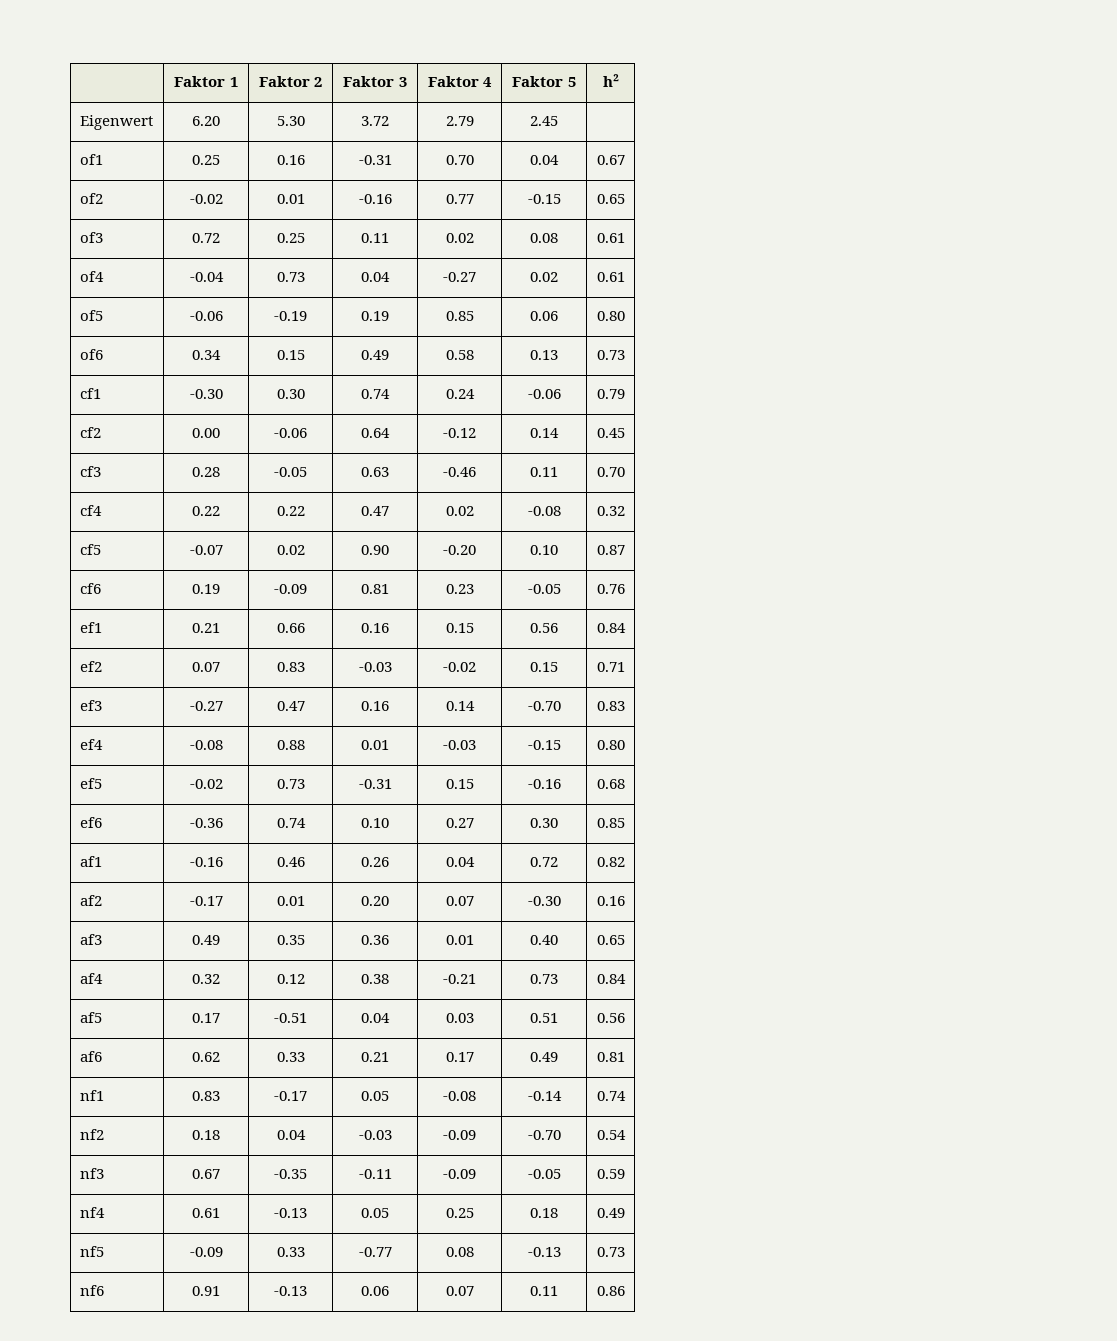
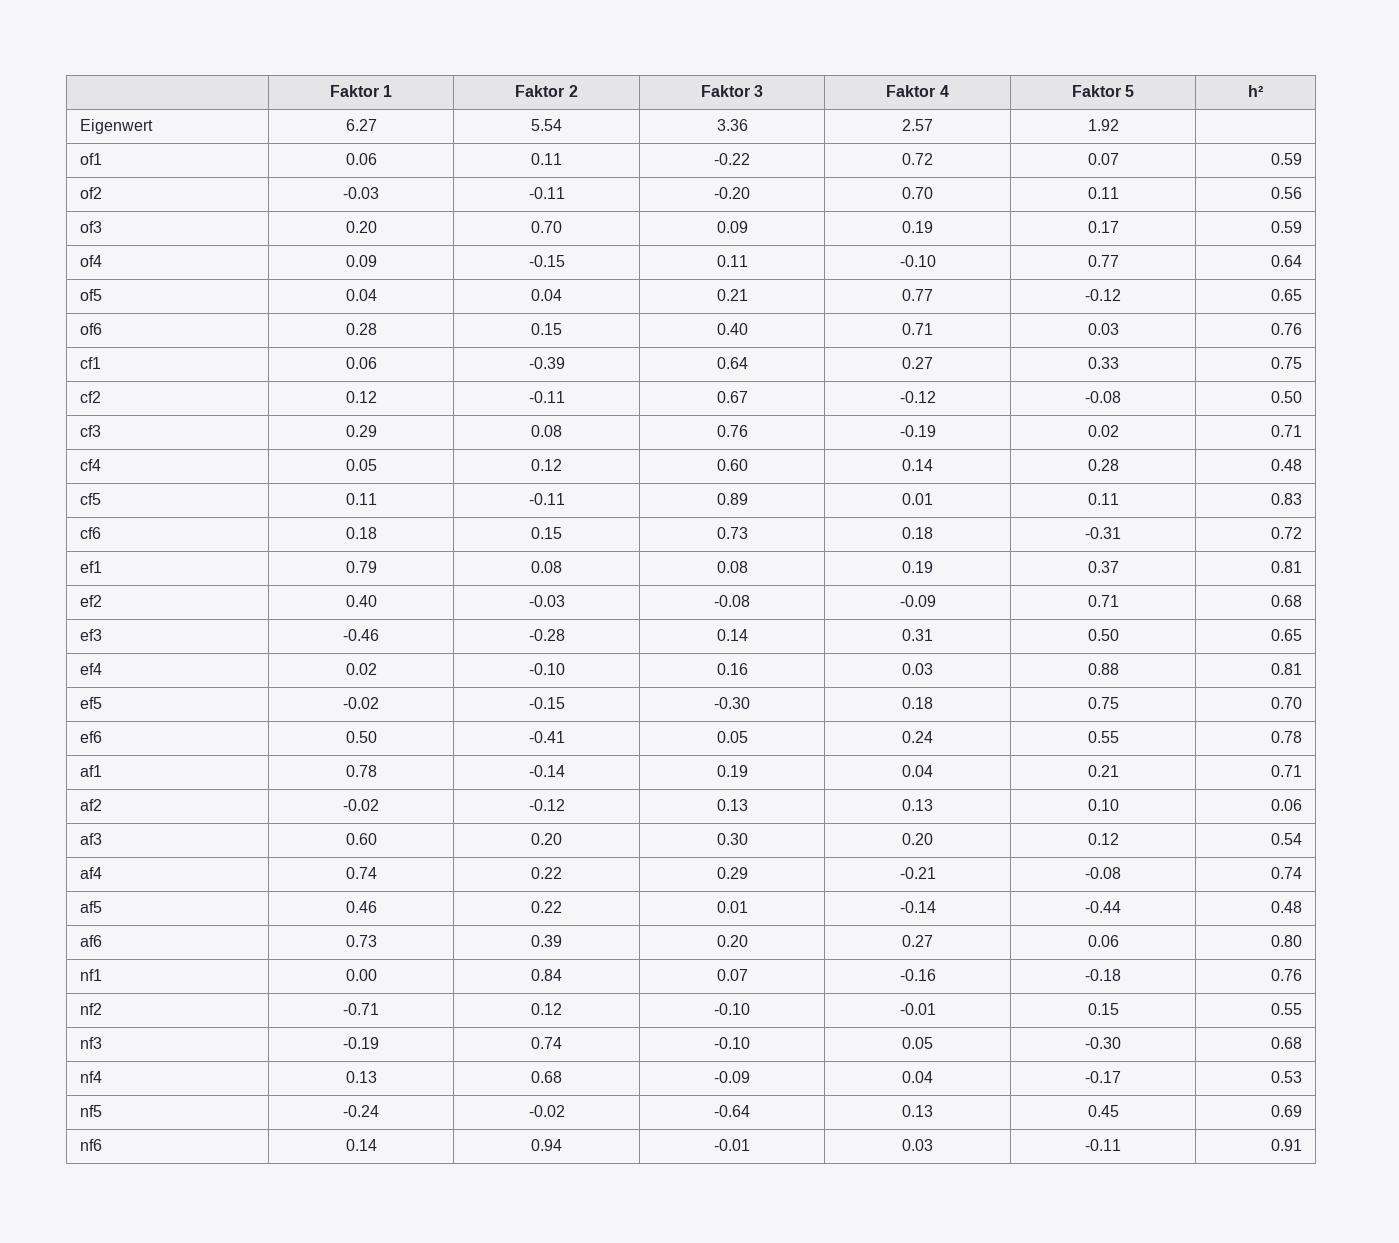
[192,116,220,126] [276,116,305,126] [361,116,389,126] [445,116,474,126] [530,116,558,126] [79,154,103,165] [192,155,220,165] [276,155,305,165] [358,155,392,165] [445,155,474,165] [530,155,559,165] [597,155,626,165] [79,193,103,204] [189,194,223,204] [276,194,305,204] [358,194,392,204] [445,194,474,204] [527,194,561,204] [597,194,626,204] [79,232,103,243] [192,233,220,243] [276,233,305,243] [361,233,389,243] [445,233,474,243] [530,233,558,243] [597,233,626,243] [79,271,104,282] [189,272,224,282] [276,272,305,282] [361,272,390,282] [443,272,476,282] [530,272,558,282] [597,272,626,282] [79,310,103,321] [189,311,223,321] [274,311,307,321] [361,311,389,321] [445,311,474,321] [530,311,558,321] [597,311,626,321] [79,349,103,360] [192,350,221,360] [276,350,305,360] [361,350,389,360] [445,350,474,360] [530,350,558,360] [597,350,626,360] [79,388,101,399] [189,389,223,399] [276,389,305,399] [361,389,390,399] [445,389,475,399] [527,389,561,399] [597,389,626,399] [79,427,101,438] [192,428,220,438] [274,428,307,438] [361,428,390,438] [443,428,476,438] [530,428,559,438] [597,428,626,438] [79,466,101,477] [192,467,220,477] [274,467,307,477] [361,467,389,477] [443,467,476,477] [530,467,558,477] [597,467,626,477] [79,505,102,516] [192,506,220,516] [276,506,305,516] [361,506,389,516] [445,506,474,516] [527,506,561,516] [597,506,626,516] [79,544,101,555] [189,545,223,555] [276,545,305,555] [361,545,389,555] [443,545,476,555] [530,545,558,555] [597,545,626,555] [79,583,101,594] [192,584,220,594] [274,584,307,594] [361,584,389,594] [445,584,474,594] [527,584,561,594] [597,584,626,594] [79,622,102,633] [192,623,220,633] [276,623,305,633] [361,623,389,633] [445,623,474,633] [530,623,558,633] [597,623,627,633] [79,661,102,672] [192,662,220,672] [276,662,305,672] [358,662,392,672] [443,662,476,672] [530,662,558,672] [597,662,626,672] [79,700,102,711] [189,701,223,711] [276,701,305,711] [361,701,389,711] [445,701,475,711] [527,701,561,711] [597,701,626,711] [79,739,103,750] [189,740,223,750] [276,740,305,750] [361,740,389,750] [443,740,476,750] [527,740,561,750] [597,740,626,750] [79,778,102,789] [189,779,223,789] [276,779,305,789] [358,779,392,789] [445,779,474,789] [527,779,561,789] [597,779,626,789] [79,817,102,828] [189,818,223,828] [276,818,306,828] [361,818,389,828] [445,818,474,828] [530,818,558,828] [597,818,626,828] [79,856,102,867] [189,857,223,867] [276,857,305,867] [361,857,389,867] [445,857,475,867] [530,857,558,867] [597,857,626,867] [79,895,102,906] [189,896,223,906] [276,896,305,906] [361,896,389,906] [445,896,474,906] [527,896,561,906] [597,896,626,906] [79,934,102,945] [192,935,220,945] [276,935,305,945] [361,935,389,945] [445,935,474,945] [530,935,558,945] [597,935,626,945] [79,973,103,984] [192,974,220,984] [276,974,305,984] [361,974,389,984] [443,974,476,984] [530,974,558,984] [597,974,627,984] [79,1012,102,1023] [192,1013,220,1023] [274,1013,307,1023] [361,1013,390,1023] [445,1013,474,1023] [530,1013,558,1023] [597,1013,626,1023] [79,1051,102,1062] [192,1052,220,1062] [276,1052,305,1062] [361,1052,389,1062] [445,1052,474,1062] [530,1052,558,1062] [597,1052,626,1062] [79,1090,104,1101] [192,1091,220,1101] [274,1091,307,1101] [361,1091,389,1101] [443,1091,476,1101] [527,1091,562,1101] [597,1091,627,1101] [79,1129,104,1140] [192,1130,220,1140] [276,1130,306,1140] [358,1130,392,1140] [443,1130,476,1140] [527,1130,561,1140] [597,1130,627,1140] [79,1168,104,1179] [192,1169,220,1179] [274,1169,307,1179] [358,1169,392,1179] [443,1169,476,1179] [527,1169,561,1179] [597,1169,626,1179] [79,1207,105,1218] [192,1208,220,1218] [274,1208,307,1218] [361,1208,389,1218] [445,1208,474,1218] [530,1208,558,1218] [597,1208,626,1218] [79,1246,104,1257] [189,1247,223,1257] [276,1247,305,1257] [358,1247,392,1257] [445,1247,474,1257] [527,1247,561,1257] [597,1247,626,1257] [79,1285,104,1296] [192,1286,220,1296] [274,1286,307,1296] [361,1286,389,1296] [445,1286,474,1296] [530,1286,558,1296] [597,1286,626,1296] 6.20 | 5.30 | 3.72 | 2.79 | 2.45 | // of1 | 0.25 | 0.16 | -0.31 | 0.70 | 0.04 | 0.67 // of2 | -0.02 | 0.01 | -0.16 | 0.77 | -0.15 | 0.65 // of3 | 0.72 | 0.25 | 0.11 | 0.02 | 0.08 | 0.61 // of4 | -0.04 | 0.73 | 0.04 | -0.27 | 0.02 | 0.61 // of5 | -0.06 | -0.19 | 0.19 | 0.85 | 0.06 | 0.80 // of6 | 0.34 | 0.15 | 0.49 | 0.58 | 0.13 | 0.73 // cf1 | -0.30 | 0.30 | 0.74 | 0.24 | -0.06 | 0.79 // cf2 | 0.00 | -0.06 | 0.64 | -0.12 | 0.14 | 0.45 // cf3 | 0.28 | -0.05 | 0.63 | -0.46 | 0.11 | 0.70 // cf4 | 0.22 | 0.22 | 0.47 | 0.02 | -0.08 | 0.32 // cf5 | -0.07 | 0.02 | 0.90 | -0.20 | 0.10 | 0.87 // cf6 | 0.19 | -0.09 | 0.81 | 0.23 | -0.05 | 0.76 // ef1 | 0.21 | 0.66 | 0.16 | 0.15 | 0.56 | 0.84 // ef2 | 0.07 | 0.83 | -0.03 | -0.02 | 0.15 | 0.71 // ef3 | -0.27 | 0.47 | 0.16 | 0.14 | -0.70 | 0.83 // ef4 | -0.08 | 0.88 | 0.01 | -0.03 | -0.15 | 0.80 // ef5 | -0.02 | 0.73 | -0.31 | 0.15 | -0.16 | 0.68 // ef6 | -0.36 | 0.74 | 0.10 | 0.27 | 0.30 | 0.85 // af1 | -0.16 | 0.46 | 0.26 | 0.04 | 0.72 | 0.82 // af2 | -0.17 | 0.01 | 0.20 | 0.07 | -0.30 | 0.16 // af3 | 0.49 | 0.35 | 0.36 | 0.01 | 0.40 | 0.65 // af4 | 0.32 | 0.12 | 0.38 | -0.21 | 0.73 | 0.84 // af5 | 0.17 | -0.51 | 0.04 | 0.03 | 0.51 | 0.56 // af6 | 0.62 | 0.33 | 0.21 | 0.17 | 0.49 | 0.81 // nf1 | 0.83 | -0.17 | 0.05 | -0.08 | -0.14 | 0.74 // nf2 | 0.18 | 0.04 | -0.03 | -0.09 | -0.70 | 0.54 // nf3 | 0.67 | -0.35 | -0.11 | -0.09 | -0.05 | 0.59 // nf4 | 0.61 | -0.13 | 0.05 | 0.25 | 0.18 | 0.49 // nf5 | -0.09 | 0.33 | -0.77 | 0.08 | -0.13 | 0.73 // nf6 | 0.91 | -0.13 | 0.06 | 0.07 | 0.11 | 0.86 -> [345,119,377,131] [531,119,562,131] [716,119,748,131] [902,119,933,131] [1087,119,1119,131] [79,153,102,165] [345,153,377,165] [531,153,562,165] [714,153,750,165] [902,153,933,165] [1087,153,1119,165] [1271,153,1303,165] [79,187,102,199] [343,187,379,199] [528,187,565,199] [714,187,750,199] [902,187,933,199] [1087,187,1119,199] [1271,187,1303,199] [79,221,102,233] [345,221,377,233] [531,221,562,233] [716,221,748,233] [902,221,933,233] [1087,221,1119,233] [1271,221,1303,233] [79,255,102,267] [345,255,377,267] [528,255,565,267] [716,255,748,267] [899,255,936,267] [1087,255,1119,267] [1271,255,1303,267] [79,289,102,301] [345,289,377,301] [531,289,562,301] [716,289,748,301] [902,289,933,301] [1085,289,1121,301] [1271,289,1303,301] [79,323,102,335] [345,323,377,335] [531,323,562,335] [716,323,748,335] [902,323,933,335] [1087,323,1119,335] [1271,323,1303,335] [79,357,101,369] [345,357,377,369] [528,357,565,369] [716,357,748,369] [902,357,933,369] [1087,357,1119,369] [1271,357,1303,369] [79,391,101,403] [345,391,377,403] [528,391,565,403] [716,391,748,403] [899,391,936,403] [1085,391,1121,403] [1271,391,1303,403] [79,425,101,437] [345,425,377,437] [531,425,562,437] [716,425,748,437] [899,425,936,437] [1087,425,1119,437] [1271,425,1303,437] [79,459,101,471] [345,459,377,471] [531,459,562,471] [716,459,748,471] [902,459,933,471] [1087,459,1119,471] [1271,459,1303,471] [79,493,101,505] [345,493,377,505] [528,493,565,505] [716,493,748,505] [902,493,933,505] [1087,493,1119,505] [1271,493,1303,505] [79,527,101,539] [345,527,377,539] [531,527,562,539] [716,527,748,539] [902,527,933,539] [1085,527,1121,539] [1271,527,1303,539] [79,561,102,573] [345,561,377,573] [531,561,562,573] [716,561,748,573] [902,561,933,573] [1087,561,1119,573] [1271,561,1303,573] [79,595,102,607] [345,595,377,607] [528,595,565,607] [714,595,750,607] [899,595,936,607] [1087,595,1119,607] [1271,595,1303,607] [79,629,102,641] [343,629,379,641] [528,629,565,641] [716,629,748,641] [902,629,933,641] [1087,629,1119,641] [1271,629,1303,641] [79,663,102,675] [345,663,377,675] [528,663,565,675] [716,663,748,675] [902,663,933,675] [1087,663,1119,675] [1271,663,1303,675] [79,697,102,709] [343,697,379,709] [528,697,565,709] [714,697,750,709] [902,697,933,709] [1087,697,1119,709] [1271,697,1303,709] [79,731,102,743] [345,731,377,743] [528,731,565,743] [716,731,748,743] [902,731,933,743] [1087,731,1119,743] [1271,731,1303,743] [79,765,102,777] [345,765,377,777] [528,765,565,777] [716,765,748,777] [902,765,933,777] [1087,765,1119,777] [1271,765,1303,777] [79,799,102,811] [343,799,379,811] [528,799,565,811] [716,799,748,811] [902,799,933,811] [1087,799,1119,811] [1271,799,1303,811] [79,833,102,845] [345,833,377,845] [531,833,562,845] [716,833,748,845] [902,833,933,845] [1087,833,1119,845] [1271,833,1303,845] [79,867,102,879] [345,867,377,879] [531,867,562,879] [716,867,748,879] [899,867,936,879] [1085,867,1121,879] [1271,867,1303,879] [79,901,102,913] [345,901,377,913] [531,901,562,913] [716,901,748,913] [899,901,936,913] [1085,901,1121,913] [1271,901,1303,913] [79,935,102,947] [345,935,377,947] [531,935,562,947] [716,935,748,947] [902,935,933,947] [1087,935,1119,947] [1271,935,1303,947] [79,969,102,981] [345,969,377,981] [531,969,562,981] [716,969,748,981] [899,969,936,981] [1085,969,1121,981] [1271,969,1303,981] [79,1003,102,1015] [343,1003,379,1015] [531,1003,562,1015] [714,1003,750,1015] [899,1003,936,1015] [1087,1003,1119,1015] [1271,1003,1303,1015] [79,1037,102,1049] [343,1037,379,1049] [531,1037,562,1049] [714,1037,750,1049] [902,1037,933,1049] [1085,1037,1121,1049] [1271,1037,1303,1049] [79,1071,102,1083] [345,1071,377,1083] [531,1071,562,1083] [714,1071,750,1083] [902,1071,933,1083] [1085,1071,1121,1083] [1271,1071,1303,1083] [79,1105,102,1117] [343,1105,379,1117] [528,1105,565,1117] [714,1105,750,1117] [902,1105,933,1117] [1087,1105,1119,1117] [1271,1105,1303,1117] [79,1139,102,1151] [345,1139,377,1151] [531,1139,562,1151] [714,1139,750,1151] [902,1139,933,1151] [1085,1139,1121,1151] [1271,1139,1303,1151] 6.27 | 5.54 | 3.36 | 2.57 | 1.92 | // of1 | 0.06 | 0.11 | -0.22 | 0.72 | 0.07 | 0.59 // of2 | -0.03 | -0.11 | -0.20 | 0.70 | 0.11 | 0.56 // of3 | 0.20 | 0.70 | 0.09 | 0.19 | 0.17 | 0.59 // of4 | 0.09 | -0.15 | 0.11 | -0.10 | 0.77 | 0.64 // of5 | 0.04 | 0.04 | 0.21 | 0.77 | -0.12 | 0.65 // of6 | 0.28 | 0.15 | 0.40 | 0.71 | 0.03 | 0.76 // cf1 | 0.06 | -0.39 | 0.64 | 0.27 | 0.33 | 0.75 // cf2 | 0.12 | -0.11 | 0.67 | -0.12 | -0.08 | 0.50 // cf3 | 0.29 | 0.08 | 0.76 | -0.19 | 0.02 | 0.71 // cf4 | 0.05 | 0.12 | 0.60 | 0.14 | 0.28 | 0.48 // cf5 | 0.11 | -0.11 | 0.89 | 0.01 | 0.11 | 0.83 // cf6 | 0.18 | 0.15 | 0.73 | 0.18 | -0.31 | 0.72 // ef1 | 0.79 | 0.08 | 0.08 | 0.19 | 0.37 | 0.81 // ef2 | 0.40 | -0.03 | -0.08 | -0.09 | 0.71 | 0.68 // ef3 | -0.46 | -0.28 | 0.14 | 0.31 | 0.50 | 0.65 // ef4 | 0.02 | -0.10 | 0.16 | 0.03 | 0.88 | 0.81 // ef5 | -0.02 | -0.15 | -0.30 | 0.18 | 0.75 | 0.70 // ef6 | 0.50 | -0.41 | 0.05 | 0.24 | 0.55 | 0.78 // af1 | 0.78 | -0.14 | 0.19 | 0.04 | 0.21 | 0.71 // af2 | -0.02 | -0.12 | 0.13 | 0.13 | 0.10 | 0.06 // af3 | 0.60 | 0.20 | 0.30 | 0.20 | 0.12 | 0.54 // af4 | 0.74 | 0.22 | 0.29 | -0.21 | -0.08 | 0.74 // af5 | 0.46 | 0.22 | 0.01 | -0.14 | -0.44 | 0.48 // af6 | 0.73 | 0.39 | 0.20 | 0.27 | 0.06 | 0.80 // nf1 | 0.00 | 0.84 | 0.07 | -0.16 | -0.18 | 0.76 // nf2 | -0.71 | 0.12 | -0.10 | -0.01 | 0.15 | 0.55 // nf3 | -0.19 | 0.74 | -0.10 | 0.05 | -0.30 | 0.68 // nf4 | 0.13 | 0.68 | -0.09 | 0.04 | -0.17 | 0.53 // nf5 | -0.24 | -0.02 | -0.64 | 0.13 | 0.45 | 0.69 // nf6 | 0.14 | 0.94 | -0.01 | 0.03 | -0.11 | 0.91

